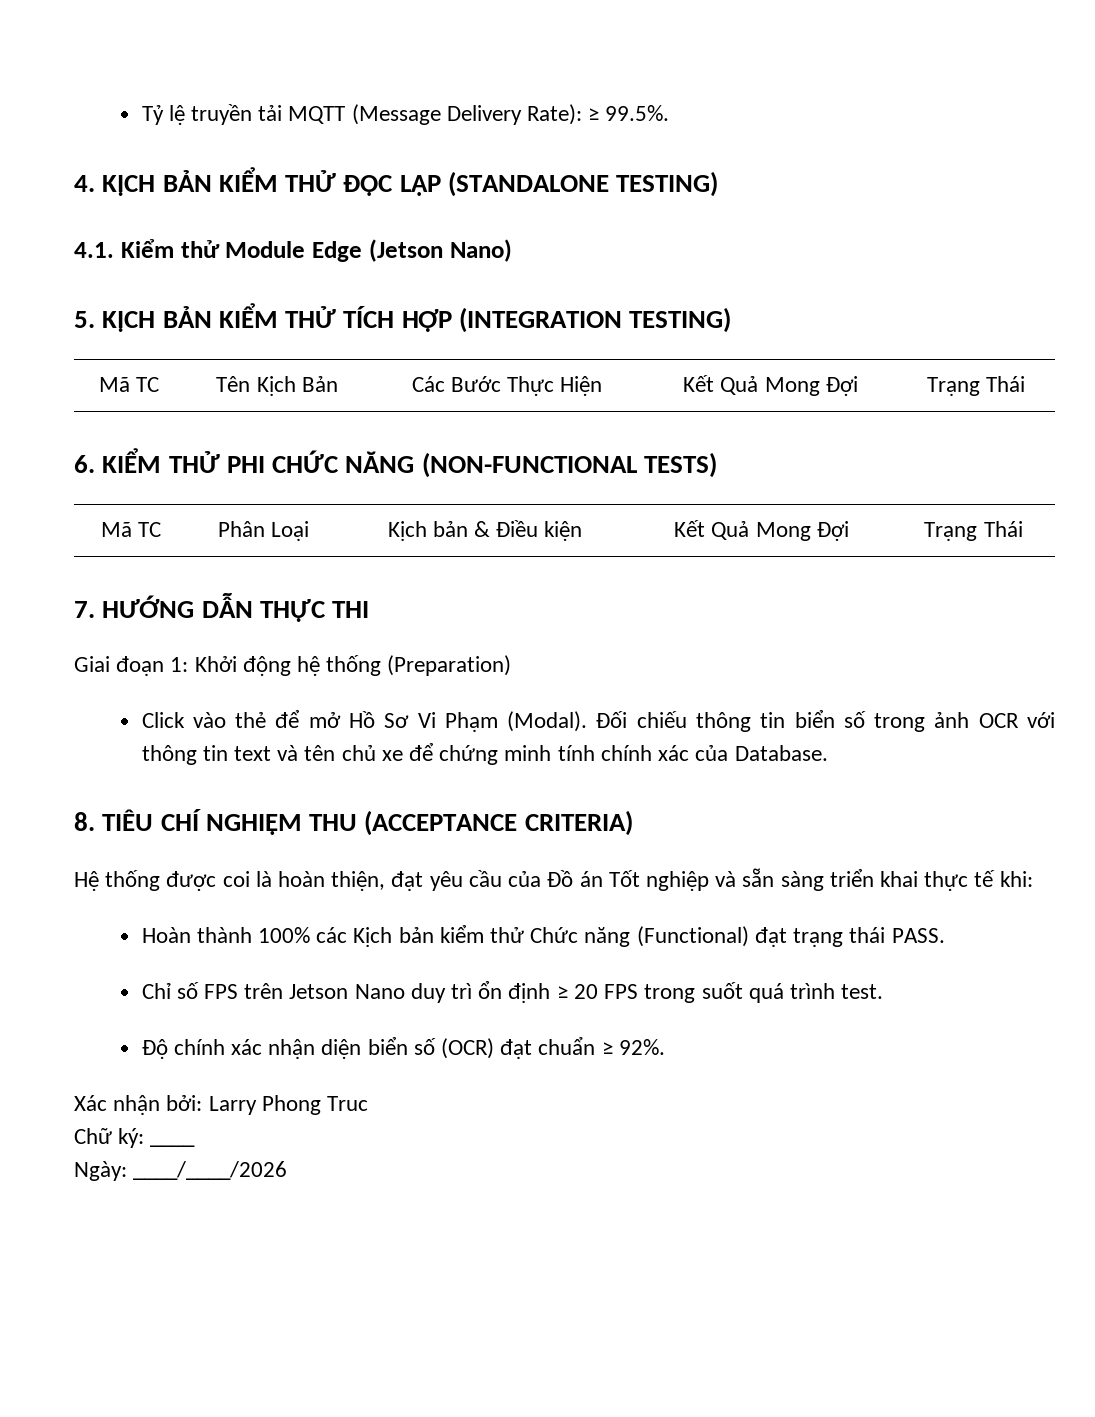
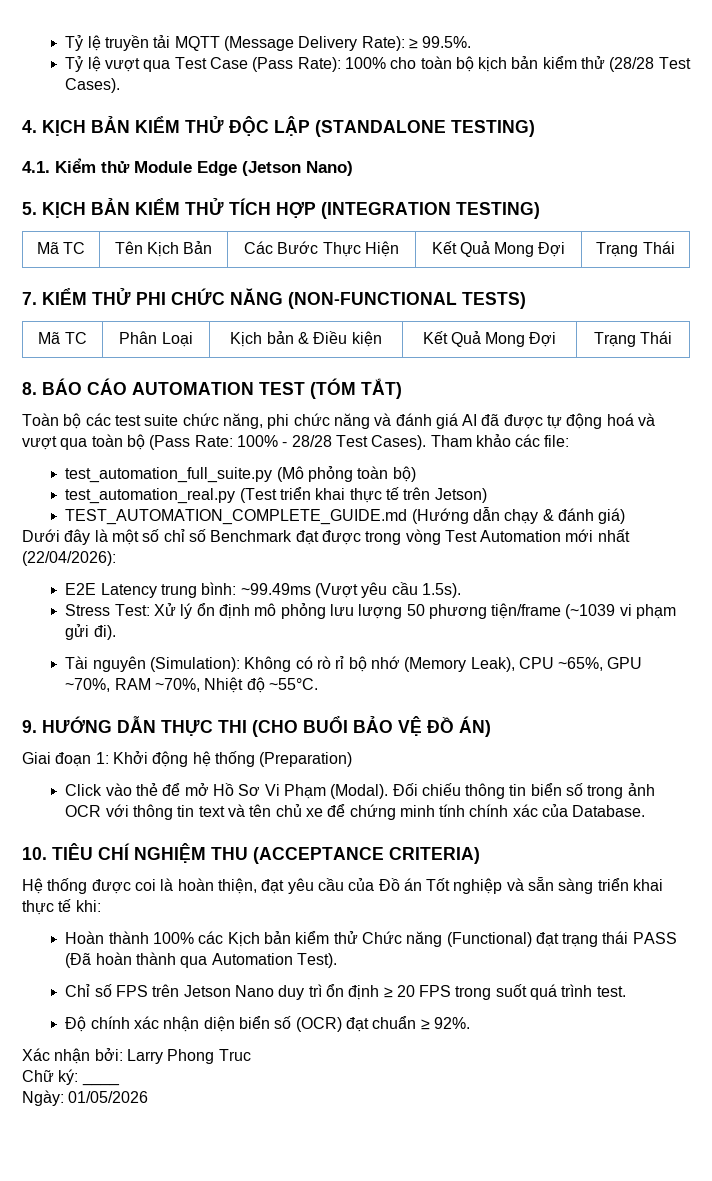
(670, 113) none -> [65,56,691,72] [65,78,121,93] // Tỷ lệ vượt qua Test Case (Pass Rate): 100% cho toàn bộ kịch bản kiểm thử (28/28 Test Cases).
[74,455,95,473] 6. -> [22,292,37,305] 7.
[74,593,370,622] 7. HƯỚNG DẪN THỰC THI -> [22,378,402,399] [22,413,656,429] [22,434,570,450] [65,466,416,483] [65,487,487,504] [65,507,626,525] [22,529,630,545] [22,551,116,566] [65,582,461,598] [65,603,677,619] [65,624,116,640] [65,656,643,672] [65,677,318,693] [22,716,491,737] 8. BÁO CÁO AUTOMATION TEST (TÓM TẮT) // Toàn bộ các test suite chức năng, phi chức năng và đánh giá AI đã được tự động hoá và vượt qua toàn bộ (Pass Rate: 100% - 28/28 Test Cases). Tham khảo các file: // test_automation_full_suite.py (Mô phỏng toàn bộ) // test_automation_real.py (Test triển khai thực tế trên Jetson) // TEST_AUTOMATION_COMPLETE_GUIDE.md (Hướng dẫn chạy & đánh giá) // Dưới đây là một số chỉ số Benchmark đạt được trong vòng Test Automation mới nhất (22/04/2026): // E2E Latency trung bình: ~99.49ms (Vượt yêu cầu 1.5s). // Stress Test: Xử lý ổn định mô phỏng lưu lượng 50 phương tiện/frame (~1039 vi phạm gửi đi). // Tài nguyên (Simulation): Không có rò rỉ bộ nhớ (Memory Leak), CPU ~65%, GPU ~70%, RAM ~70%, Nhiệt độ ~55°C. // 9. HƯỚNG DẪN THỰC THI (CHO BUỔI BẢO VỆ ĐỒ ÁN)
[74,812,95,831] 8. -> [22,847,47,860] 10.
[891,928,945,943] PASS. -> [632,932,677,944] [65,952,337,968] PASS (Đã hoàn thành qua Automation Test).
[133,1161,288,1180] ____/____/2026 -> [68,1091,149,1103] 01/05/2026

